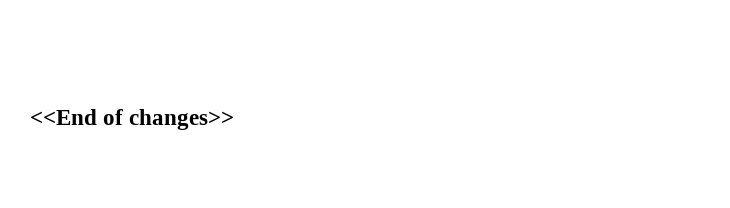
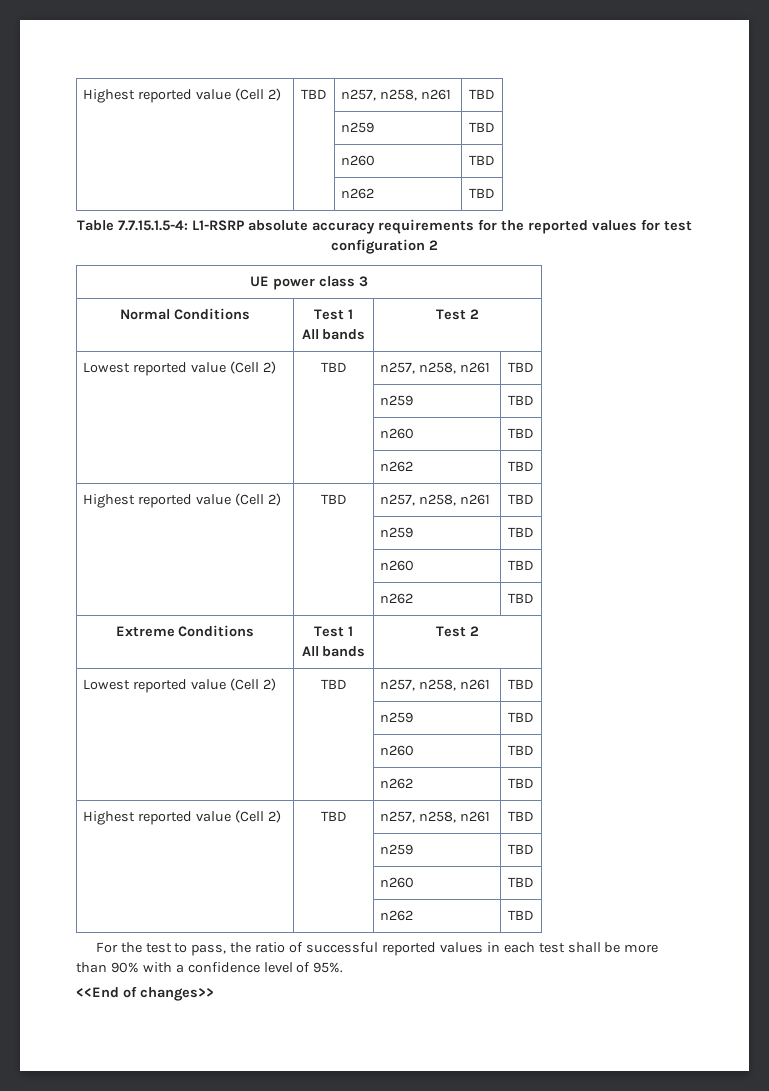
(30, 117) none -> [83,88,281,103] [301,89,327,99] [341,89,451,101] [469,89,495,99] [341,122,375,133] [469,122,495,132] [341,155,376,166] [469,155,495,165] [341,188,375,199] [469,188,495,198] [77,219,692,234] [331,239,438,254] [250,276,368,290] [120,308,250,320] [314,309,353,320] [301,329,366,340] [436,309,479,320] [83,361,276,376] [320,362,347,372] [380,362,490,374] [508,362,534,372] [380,395,414,406] [508,395,534,405] [380,428,415,439] [508,428,534,438] [380,461,414,472] [508,461,534,471] [83,493,281,508] [320,494,347,504] [380,494,490,506] [508,494,534,504] [380,527,414,538] [508,527,534,537] [380,560,415,571] [508,560,534,570] [380,593,414,604] [508,593,534,603] [115,625,255,637] [314,626,353,637] [301,646,366,657] [436,626,479,637] [83,678,276,693] [320,679,347,689] [380,679,490,691] [508,679,534,689] [380,712,414,723] [508,712,534,722] [380,745,415,756] [508,745,534,755] [380,778,414,789] [508,778,534,788] [83,810,281,825] [320,811,347,821] [380,811,490,823] [508,811,534,821] [380,844,414,855] [508,844,534,854] [380,877,415,888] [508,877,534,887] [380,910,414,921] [508,910,534,920] [95,942,659,956] [76,962,344,973] Highest reported value (Cell 2) | TBD | n257, n258, n261 | TBD // | | n259 | TBD // | | n260 | TBD // | | n262 | TBD // Table 7.7.15.1.5-4: L1-RSRP absolute accuracy requirements for the reported values for test configuration 2 // UE power class 3 // Normal Conditions | Test 1 // All bands | Test 2 // Lowest reported value (Cell 2) | TBD | n257, n258, n261 | TBD // | | n259 | TBD // | | n260 | TBD // | | n262 | TBD // Highest reported value (Cell 2) | TBD | n257, n258, n261 | TBD // | | n259 | TBD // | | n260 | TBD // | | n262 | TBD // Extreme Conditions | Test 1 // All bands | Test 2 // Lowest reported value (Cell 2) | TBD | n257, n258, n261 | TBD // | | n259 | TBD // | | n260 | TBD // | | n262 | TBD // Highest reported value (Cell 2) | TBD | n257, n258, n261 | TBD // | | n259 | TBD // | | n260 | TBD // | | n262 | TBD // For the test to pass, the ratio of successful reported values in each test shall be more than 90% with a confidence level of 95%. //

